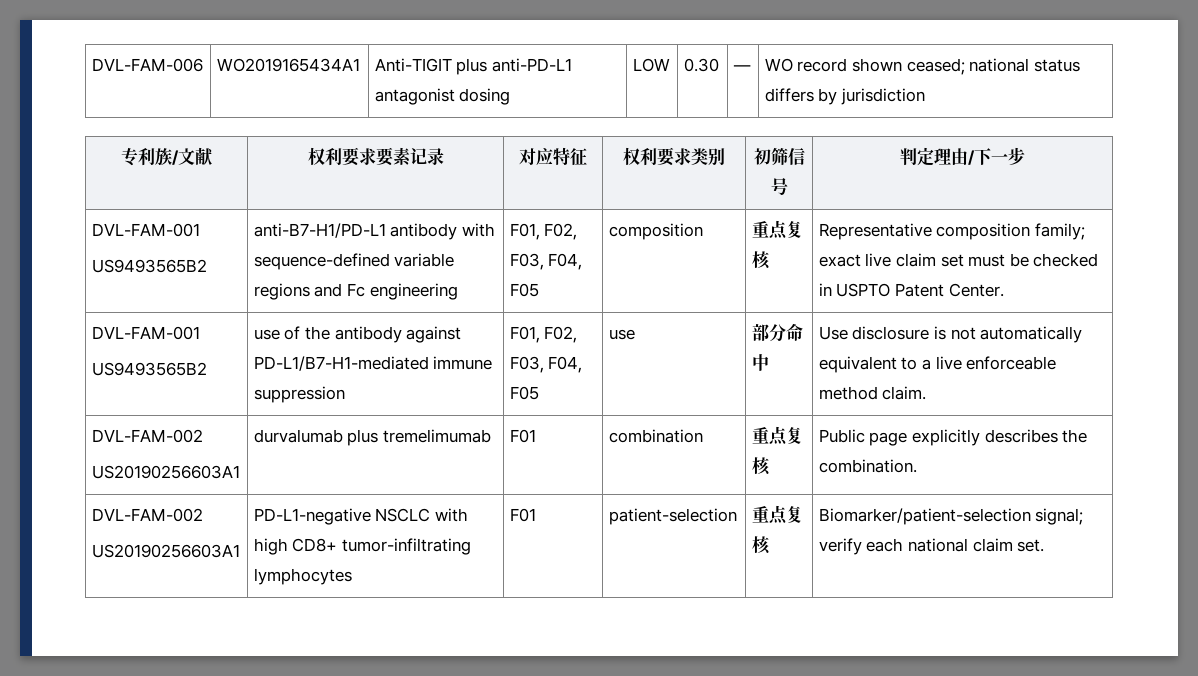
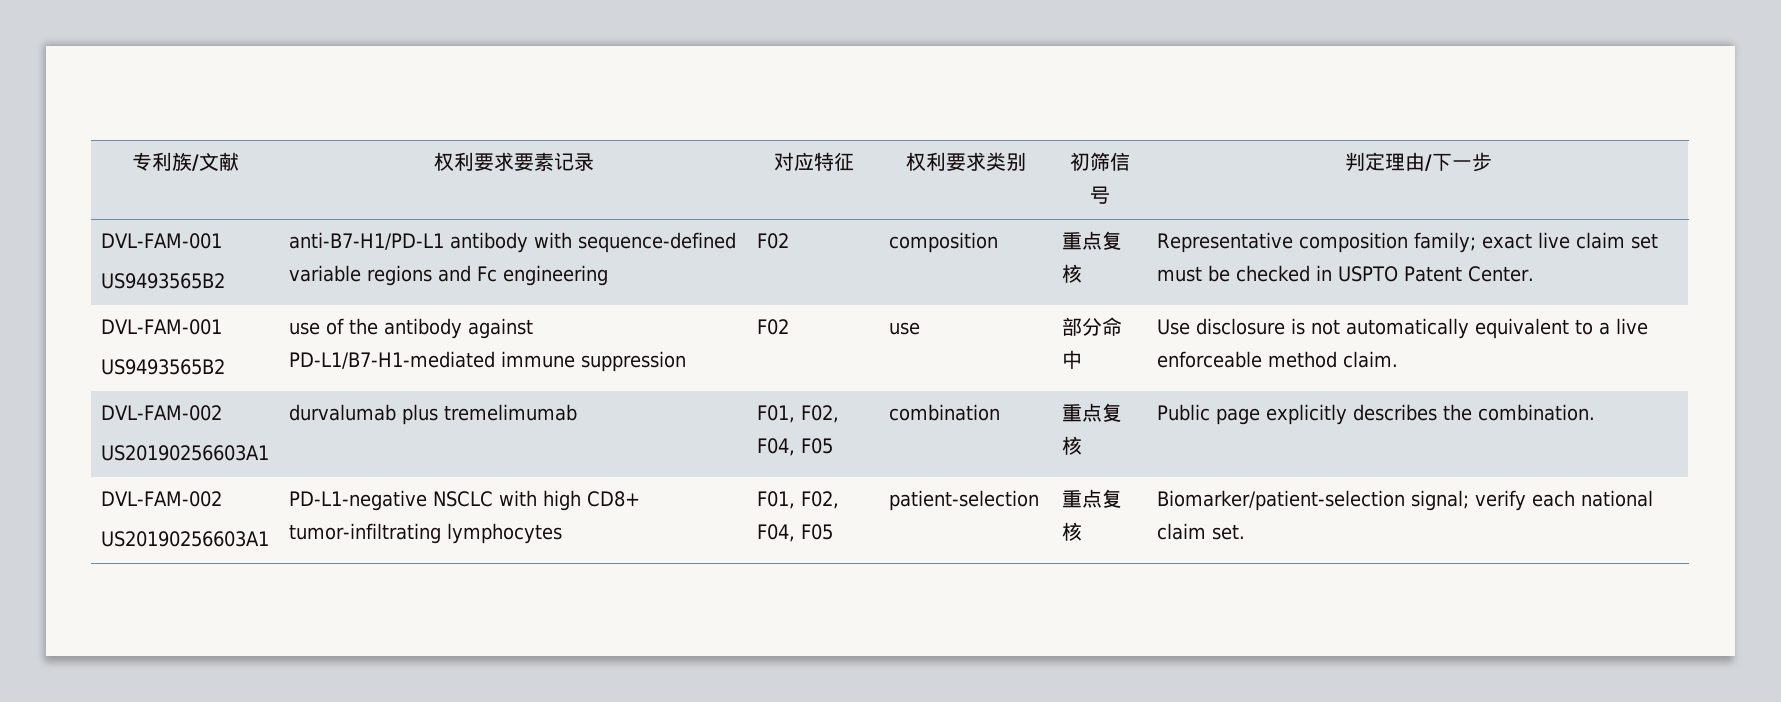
[91,58,203,72] [216,58,360,72] [374,58,573,75] [374,88,511,105] [632,58,670,72] [683,58,719,72] [732,65,751,71] [764,58,1080,75] [764,88,926,105] DVL-FAM-006 | WO2019165434A1 | Anti-TIGIT plus anti-PD-L1 antagonist dosing | LOW | 0.30 | — | WO record shown ceased; national status differs by jurisdiction // -> (132, 161) none
[509,223,578,240] [509,253,583,270] [509,283,539,297] F01, F02, F03, F04, F05 -> [756,233,789,249] F02
[509,326,578,343] [509,356,583,373] [509,386,539,400] F01, F02, F03, F04, F05 -> [756,319,789,335] F02
[509,429,536,443] F01 -> [756,405,839,423] [756,438,833,456] F01, F02, F04, F05
[509,508,536,522] F01 -> [756,491,839,509] [756,524,833,542] F01, F02, F04, F05

